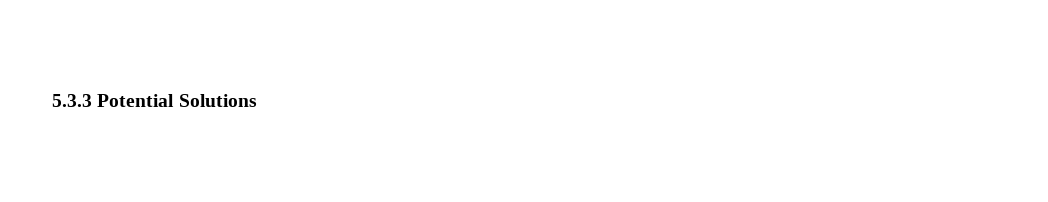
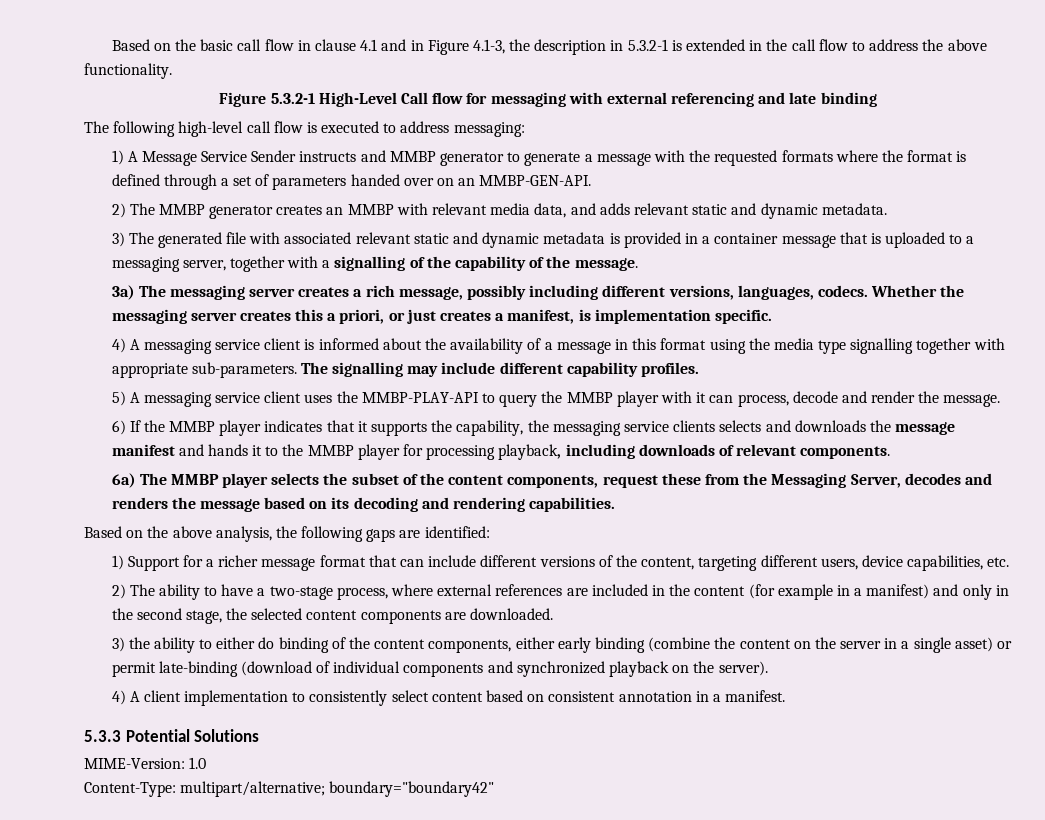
[52,94,257,107] 5.3.3 Potential Solutions -> [111,39,987,55] [84,63,172,79] [219,92,877,107] [84,121,525,137] [111,150,967,166] [111,174,592,190] [111,203,887,219] [111,232,975,248] [111,256,638,272] [111,285,965,300] [111,309,772,324] [111,338,1005,354] [111,362,700,378] [111,391,1001,407] [111,420,956,436] [111,444,891,460] [111,473,992,488] [111,497,616,512] [84,526,490,542] [111,555,1010,571] [111,584,1009,600] [111,608,554,624] [111,637,1012,653] [111,661,768,677] [111,690,786,706] [84,729,260,742] [84,757,207,769] [84,781,495,797] Based on the basic call flow in clause 4.1 and in Figure 4.1-3, the description in 5.3.2-1 is extended in the call flow to address the above functionality. // Figure 5.3.2-1 High-Level Call flow for messaging with external referencing and late binding // The following high-level call flow is executed to address messaging: // 1) A Message Service Sender instructs and MMBP generator to generate a message with the requested formats where the format is defined through a set of parameters handed over on an MMBP-GEN-API. // 2) The MMBP generator creates an MMBP with relevant media data, and adds relevant static and dynamic metadata. // 3) The generated file with associated relevant static and dynamic metadata is provided in a container message that is uploaded to a messaging server, together with a signalling of the capability of the message. // 3a) The messaging server creates a rich message, possibly including different versions, languages, codecs. Whether the messaging server creates this a priori, or just creates a manifest, is implementation specific. // 4) A messaging service client is informed about the availability of a message in this format using the media type signalling together with appropriate sub-parameters. The signalling may include different capability profiles. // 5) A messaging service client uses the MMBP-PLAY-API to query the MMBP player with it can process, decode and render the message. // 6) If the MMBP player indicates that it supports the capability, the messaging service clients selects and downloads the message manifest and hands it to the MMBP player for processing playback, including downloads of relevant components. // 6a) The MMBP player selects the subset of the content components, request these from the Messaging Server, decodes and renders the message based on its decoding and rendering capabilities. // Based on the above analysis, the following gaps are identified: // 1) Support for a richer message format that can include different versions of the content, targeting different users, device capabilities, etc. // 2) The ability to have a two-stage process, where external references are included in the content (for example in a manifest) and only in the second stage, the selected content components are downloaded. // 3) the ability to either do binding of the content components, either early binding (combine the content on the server in a single asset) or permit late-binding (download of individual components and synchronized playback on the server). // 4) A client implementation to consistently select content based on consistent annotation in a manifest. // 5.3.3 Potential Solutions // MIME-Version: 1.0 // Content-Type: multipart/alternative; boundary="boundary42"

